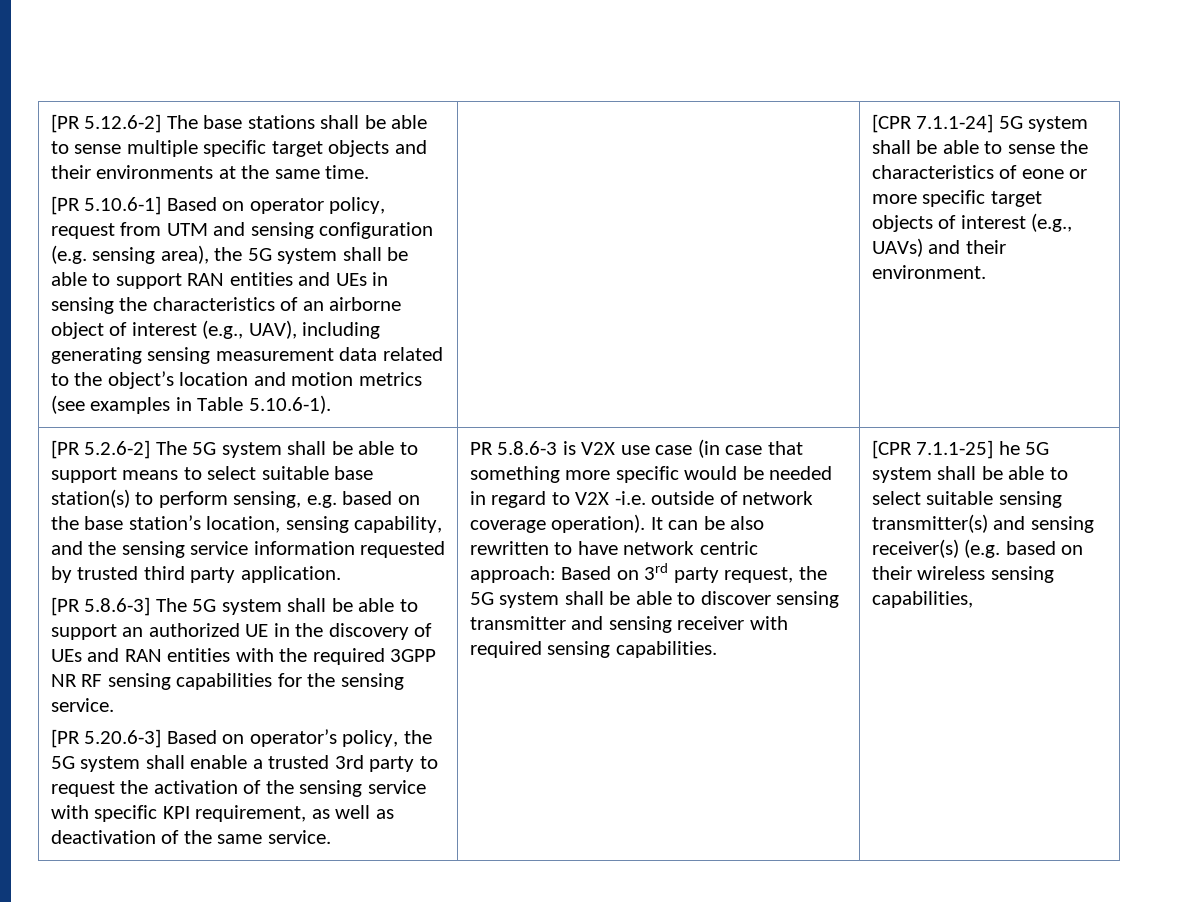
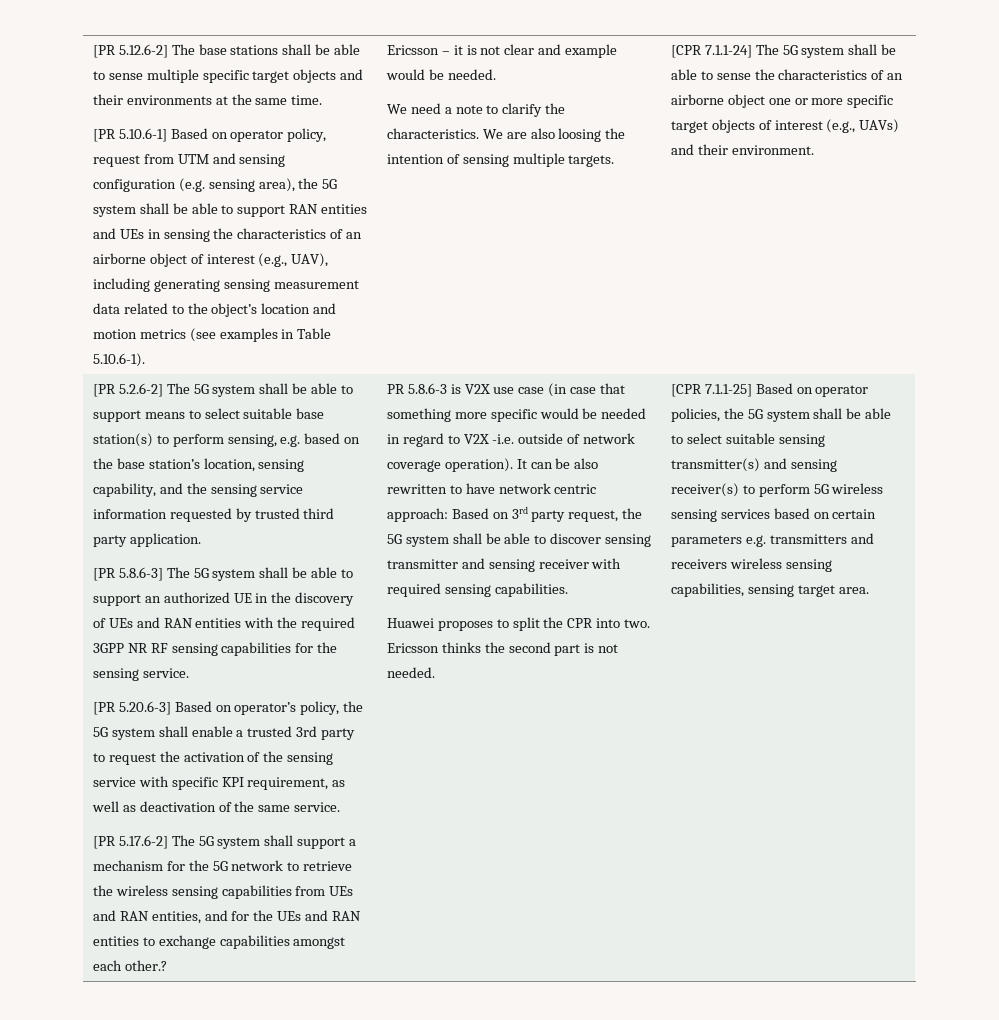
(331, 404) none -> [386,44,618,58] [385,69,496,80] [386,103,566,117] [386,128,626,142] [386,153,615,167] Ericsson – it is not clear and example would be needed. // We need a note to clarify the characteristics. We are also loosing the intention of sensing multiple targets.
(994, 123) none -> [755,44,779,55] The
[1021,169,1064,179] eone -> [887,73,904,80] [670,94,791,108] an airborne object one
(331, 837) none -> [92,835,357,849] [92,860,353,871] [92,885,354,899] [92,910,362,924] [92,935,346,949] [92,960,167,971] // [PR 5.17.6-2] The 5G system shall support a mechanism for the 5G network to retrieve the wireless sensing capabilities from UEs and RAN entities, and for the UEs and RAN entities to exchange capabilities amongst each other.?
[871,440,1020,459] | [CPR 7.1.1-25] he -> [386,617,651,631] [386,642,619,656] [386,667,435,678] [670,383,869,397] [670,408,744,422] // Huawei proposes to split the CPR into two. Ericsson thinks the second part is not needed. | [CPR 7.1.1-25] Based on operator policies, the
[964,539,1084,558] [871,566,1054,583] [871,591,973,608] (e.g. based on their wireless sensing capabilities, -> [742,483,884,497] [670,508,877,522] [670,533,874,547] [670,558,832,572] [670,583,869,597] to perform 5G wireless sensing services based on certain parameters e.g. transmitters and receivers wireless sensing capabilities, sensing target area.

